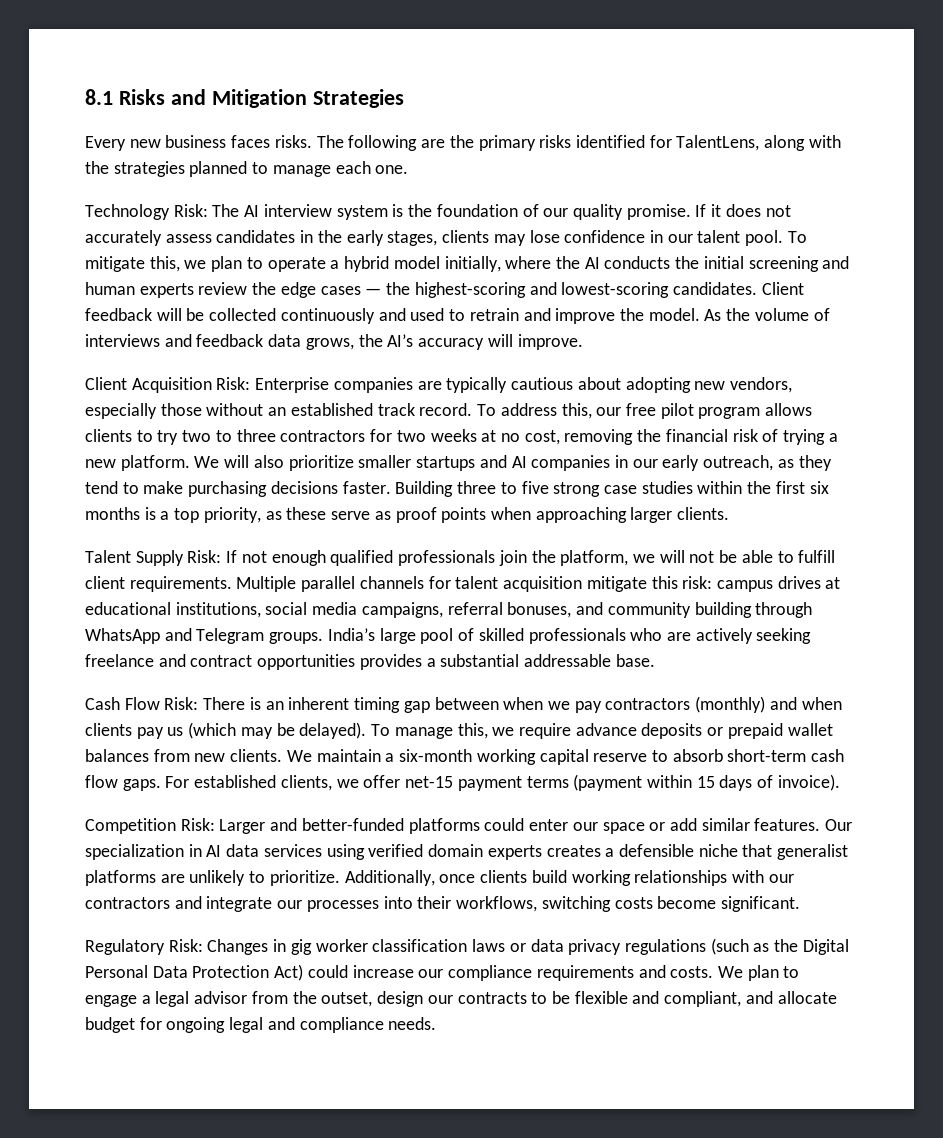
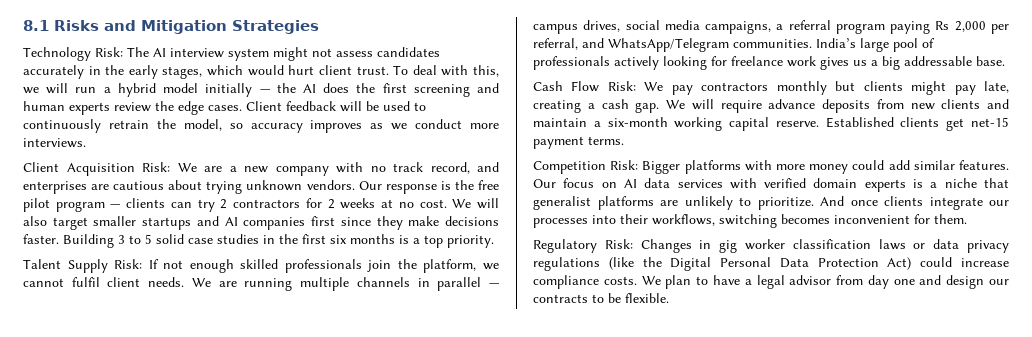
[85,135,841,151] [85,161,409,177] // Every new business faces risks. The following are the primary risks identified for TalentLens, along with the strategies planned to manage each one. -> (319, 27) none
[392,204,791,220] [85,230,162,246] is the foundation of our quality promise. If it does not accurately -> [273,47,332,61] might not
(296, 236) none -> [23,65,84,79] accurately
[442,230,807,246] [85,256,744,272] clients may lose confidence in our talent pool. To mitigate this, we plan to operate a hybrid model initially, where the AI conducts the initial -> [207,65,500,77] [23,83,407,97] which would hurt client trust. To deal with this, we will run a hybrid model initially — the AI does the first
[320,282,804,298] [85,308,830,324] [85,334,583,350] [85,377,792,393] [85,403,813,419] [85,429,276,445] cases — the highest-scoring and lowest-scoring candidates. Client feedback will be collected continuously and used to retrain and improve the model. As the volume of interviews and feedback data grows, the AI’s accuracy will improve. // Client Acquisition Risk: Enterprise companies are typically cautious about adopting new vendors, especially those without an established track record. To address this, our free pilot program allows clients to try two to three -> [208,101,426,112] [23,119,499,133] [23,138,86,148] [23,162,499,176] [23,180,499,194] [23,198,228,212] cases. Client feedback will be used to continuously retrain the model, so accuracy improves as we conduct more interviews. // Client Acquisition Risk: We are a new company with no track record, and enterprises are cautious about trying unknown vendors. Our response is the free pilot program — clients can try 2
[396,430,426,442] two -> [327,199,335,209] 2
[524,429,838,445] [85,455,190,471] cost, removing the financial risk of trying a new platform. -> [419,199,447,208] cost.
[288,455,354,471] prioritize -> [52,217,88,230] target
[614,455,832,471] [85,481,601,497] in our early outreach, as they tend to make purchasing decisions faster. Building three to five strong -> [311,216,500,230] [23,234,184,248] first since they make decisions faster. Building 3 to 5 solid
[697,481,743,494] within -> [263,235,275,244] in
[203,507,730,523] priority, as these serve as proof points when approaching larger clients. -> [447,235,494,248] priority.
[330,550,394,566] qualified -> [240,259,279,269] skilled
[659,550,836,563] [85,576,841,592] [85,602,813,618] [85,628,812,644] [85,654,520,670] will not be able to fulfill client requirements. Multiple parallel channels for talent acquisition mitigate this risk: campus drives at educational institutions, social media campaigns, referral bonuses, and community building through WhatsApp and Telegram groups. India’s large pool of skilled professionals who are actively seeking freelance and contract opportunities provides a substantial -> [23,277,500,291] [533,20,1009,34] [533,38,935,52] [533,56,900,70] cannot fulfil client needs. We are running multiple channels in parallel — campus drives, social media campaigns, a referral program paying Rs 2,000 per referral, and WhatsApp/Telegram communities. India’s large pool of professionals actively looking for freelance work gives us a big
[203,696,842,713] [85,722,833,739] [85,749,312,762] There is an inherent timing gap between when we pay contractors (monthly) and when clients pay us (which may be delayed). To manage this, we require advance deposits or prepaid wallet balances from new clients. We -> [644,81,1009,95] [533,99,1009,113] We pay contractors monthly but clients might pay late, creating a cash gap. We will require advance deposits from new clients and
[593,749,845,762] [85,774,840,791] [85,818,666,834] reserve to absorb short-term cash flow gaps. For established clients, we offer net-15 payment terms (payment within 15 days of invoice). // Competition Risk: Larger and better-funded platforms could enter our space or -> [775,117,1009,131] [533,136,624,149] [533,160,885,174] reserve. Established clients get net-15 payment terms. // Competition Risk: Bigger platforms with more money could
[85,844,202,860] specialization in -> [563,178,617,188] focus on
[326,844,365,860] using -> [729,178,757,189] with
[546,844,694,857] creates a defensible -> [913,179,938,188] is a
[344,870,435,886] Additionally, -> [820,196,844,206] And
[531,870,794,886] [85,896,202,909] build working relationships with our contractors and -> (923, 201) none
[614,896,800,912] costs become significant. -> [781,214,967,224] becomes inconvenient for them.
[710,938,770,955] (such as -> [608,257,634,270] (like
[418,965,666,981] our compliance requirements and -> [533,275,599,289] compliance
[85,995,137,1007] engage -> [712,275,740,285] have
[292,991,373,1007] the outset, -> [867,275,942,289] day one and
[574,991,837,1007] [85,1017,437,1033] flexible and compliant, and allocate budget for ongoing legal and compliance needs. -> [625,293,669,303] flexible.

